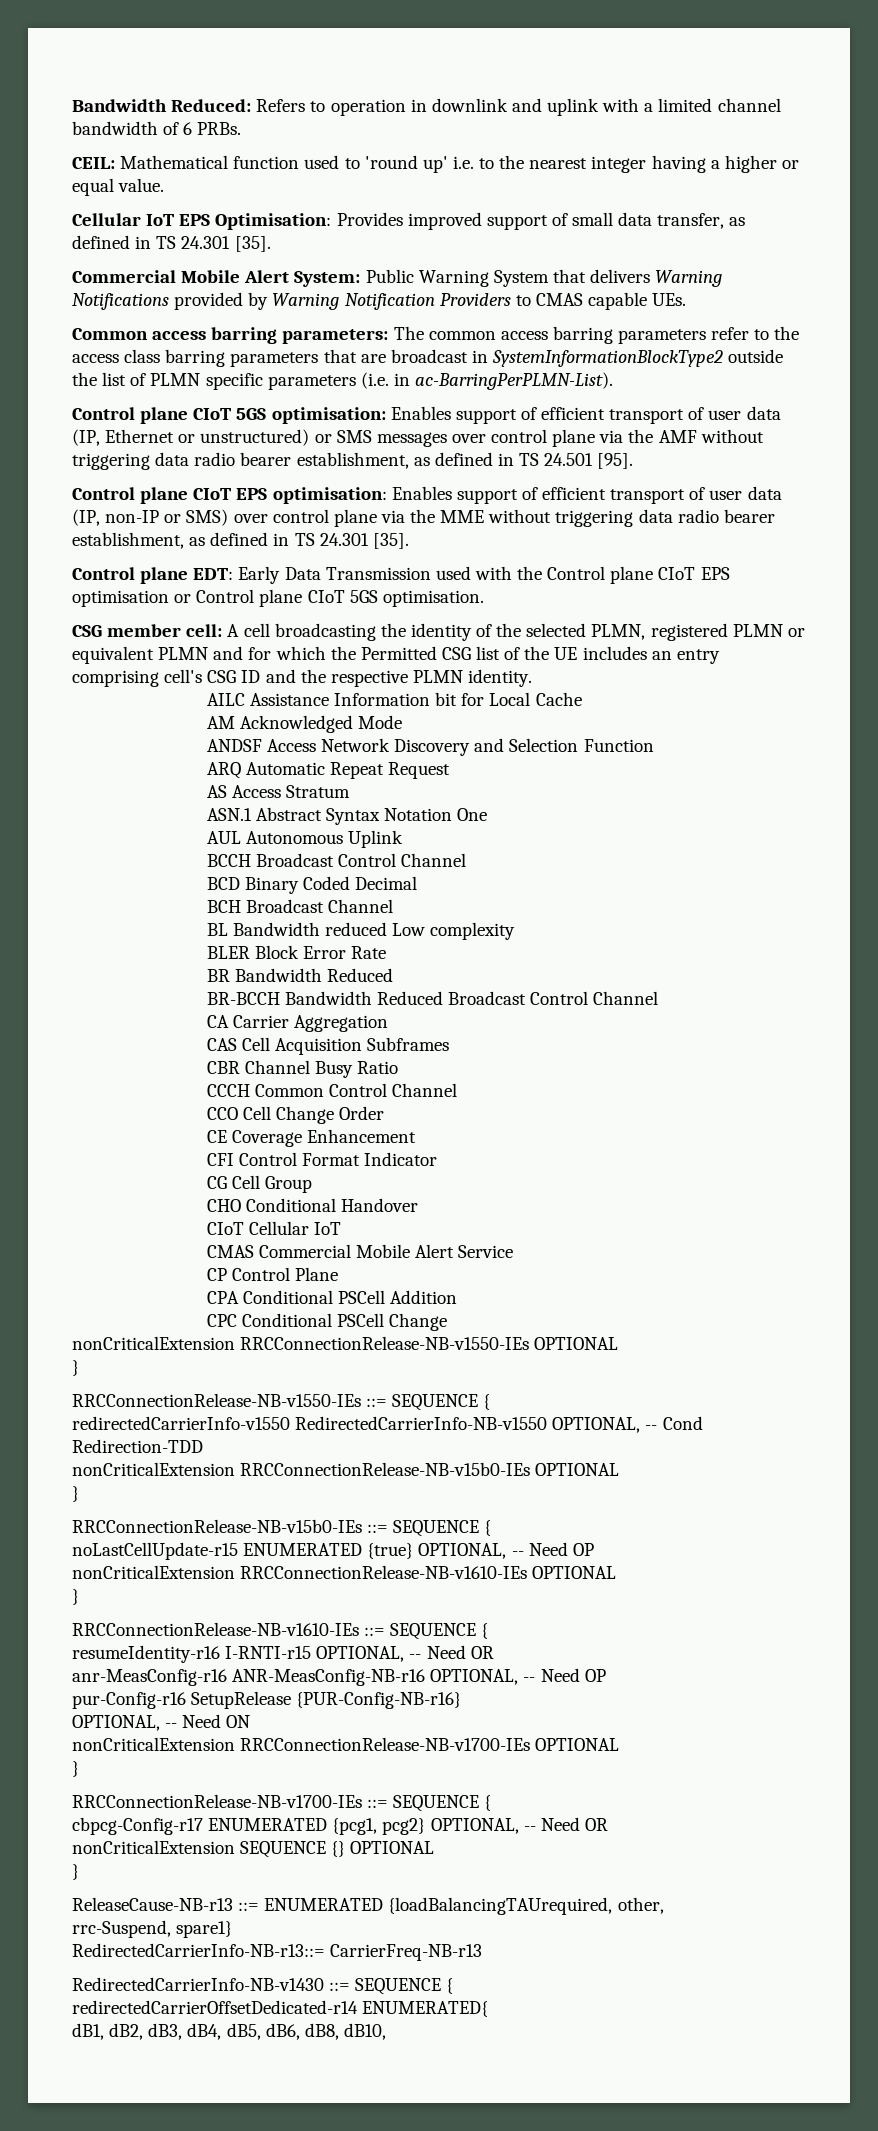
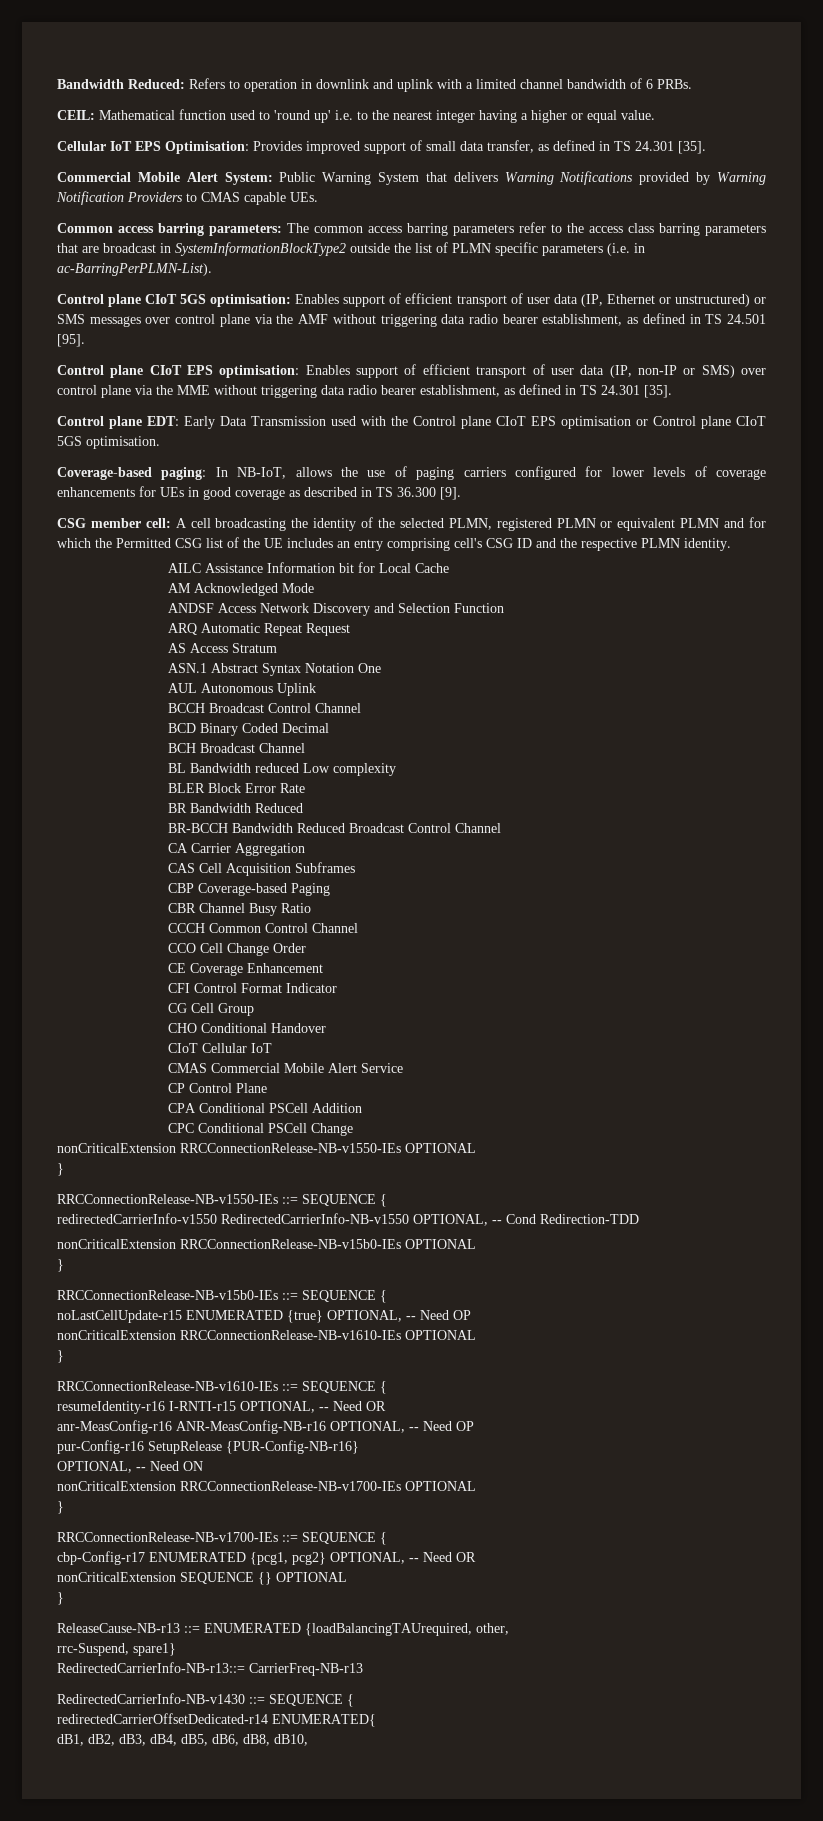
(484, 598) none -> [57,466,766,480] [57,486,461,500] // Coverage-based paging: In NB-IoT, allows the use of paging carriers configured for lower levels of coverage enhancements for UEs in good coverage as described in TS 36.300 [9].
(450, 1044) none -> [168,883,331,896] // CBP Coverage-based Paging
[72,1817,203,1835] cbpcg-Config-r17 -> [57,1551,145,1565] cbp-Config-r17

